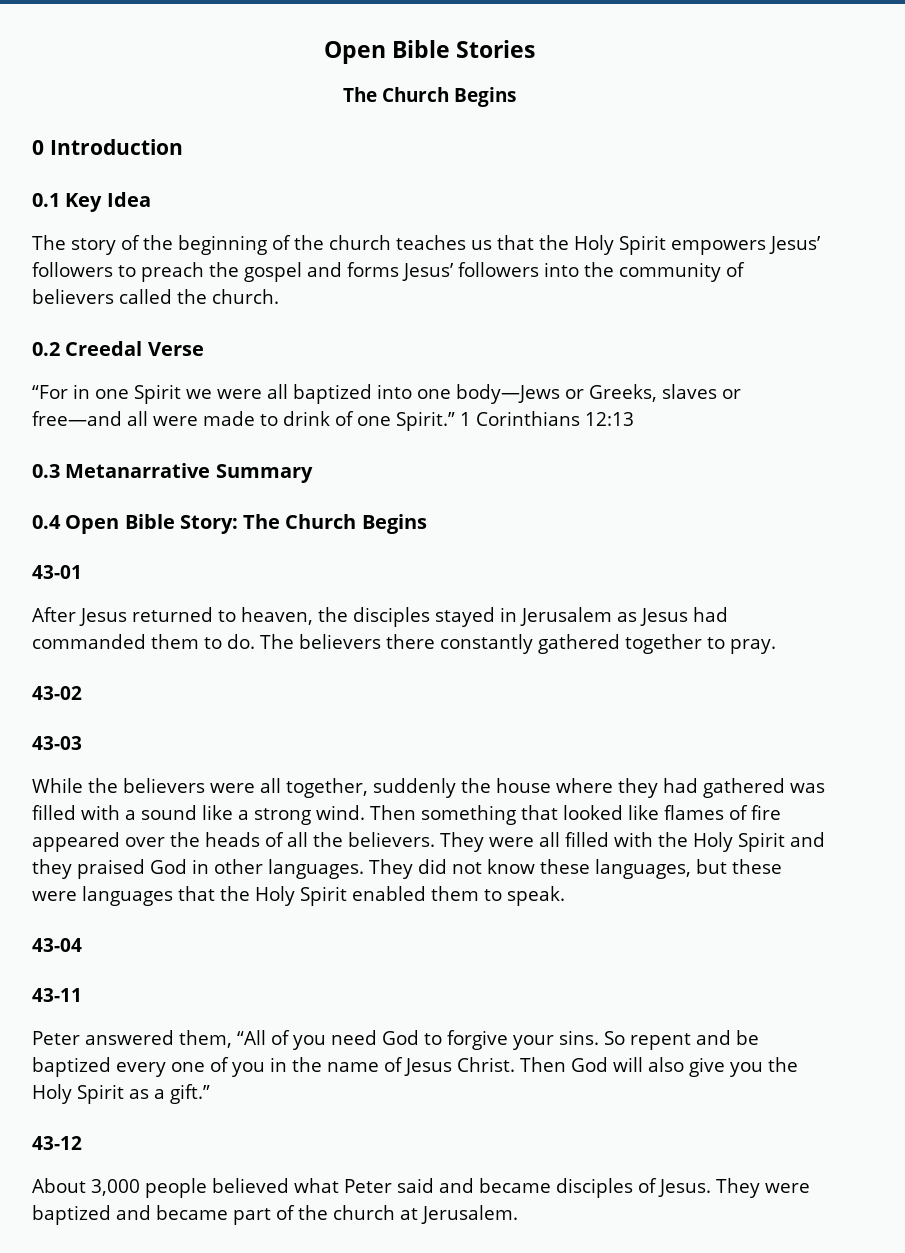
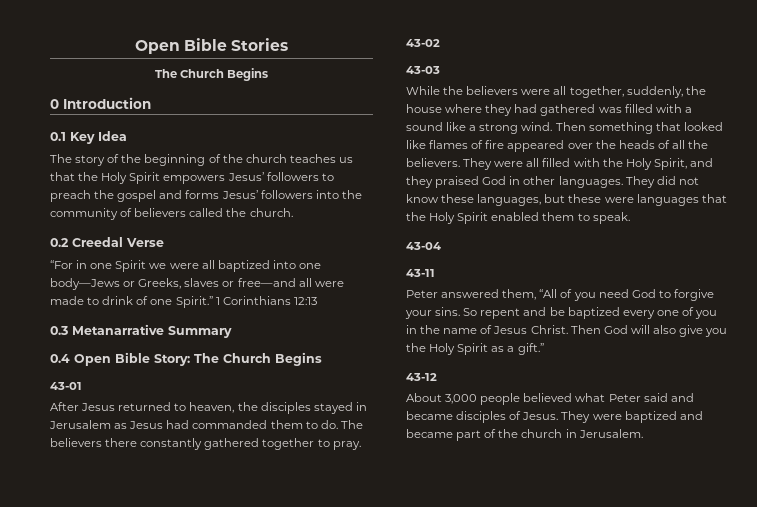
[373,778,456,798] suddenly -> [626,86,683,98] suddenly,
[738,832,785,852] Spirit -> [653,158,687,170] Spirit,
[400,1208,418,1220] at -> [565,429,577,438] in

